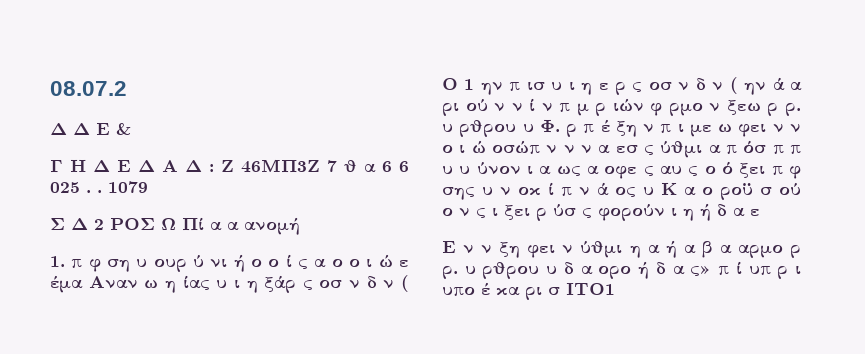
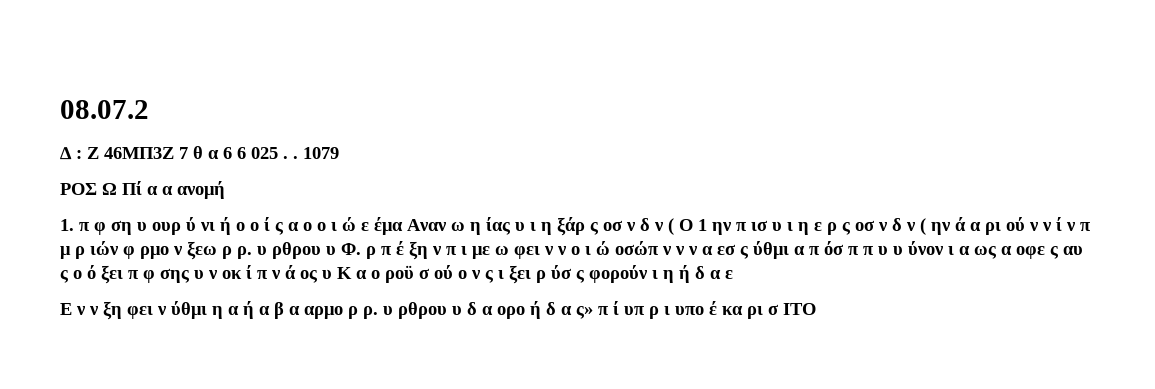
[50,123,131,135] [50,159,178,173] Δ Δ Ε & // Γ Η Δ Ε Δ Α -> (149, 109) none
[50,218,104,230] Σ Δ 2 -> (339, 153) none
[566,283,615,296] ΙΤΟ1 -> [783,303,816,315] ΙΤΟ

